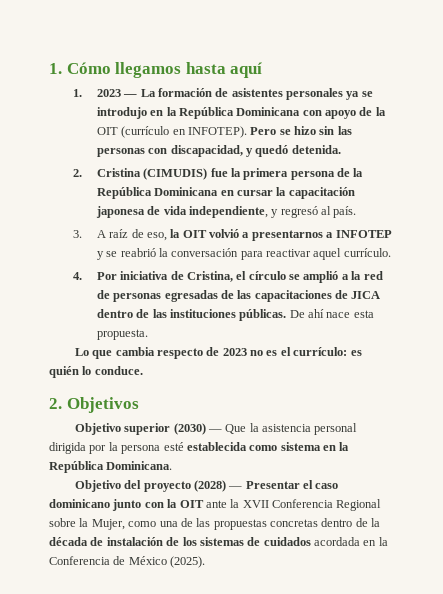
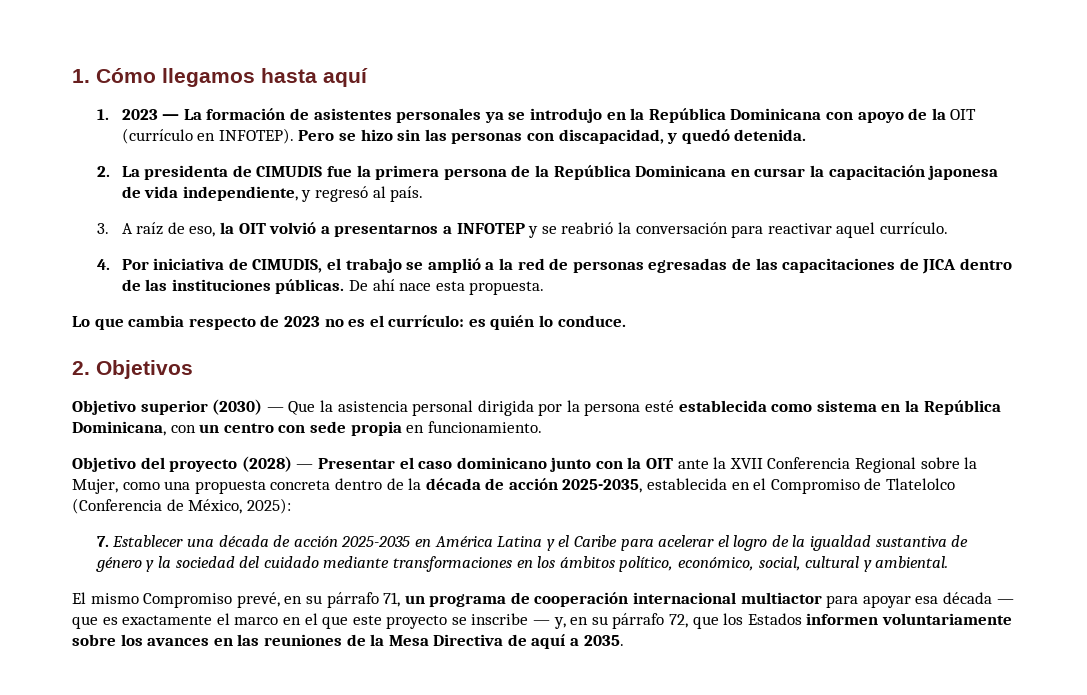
[96,168,208,180] Cristina (CIMUDIS) -> [121,165,323,180] La presidenta de CIMUDIS
[186,271,286,282] Cristina, el círculo -> [252,258,402,273] CIMUDIS, el trabajo
[106,461,173,470] Dominicana. -> [72,421,542,436] Dominicana, con un centro con sede propia en funcionamiento.
[180,518,318,530] de las propuestas concretas -> [194,480,331,494] propuesta concreta
[106,537,388,546] [49,556,206,568] instalación de los sistemas de cuidados acordada en la Conferencia de México (2025). -> [508,478,956,494] [72,498,291,514] [96,535,969,551] [95,556,949,572] [72,592,1014,608] [72,613,1012,629] [72,634,624,649] acción 2025-2035, establecida en el Compromiso de Tlatelolco (Conferencia de México, 2025): // 7. Establecer una década de acción 2025-2035 en América Latina y el Caribe para acelerar el logro de la igualdad sustantiva de género y la sociedad del cuidado mediante transformaciones en los ámbitos político, económico, social, cultural y ambiental. // El mismo Compromiso prevé, en su párrafo 71, un programa de cooperación internacional multiactor para apoyar esa década — que es exactamente el marco en el que este proyecto se inscribe — y, en su párrafo 72, que los Estados informen voluntariamente sobre los avances en las reuniones de la Mesa Directiva de aquí a 2035.

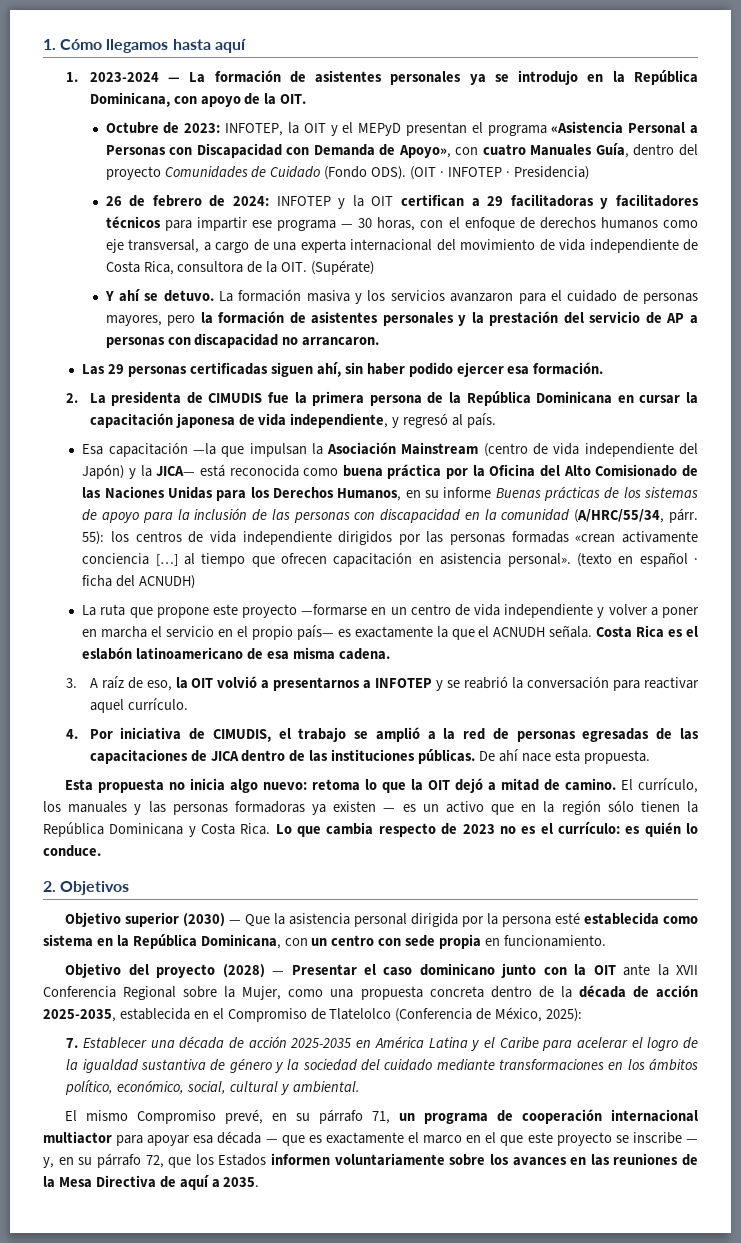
[121,109,158,120] 2023 -> [89,72,159,82] 2023-2024
[730,108,822,120] Dominicana -> [89,92,170,107] Dominicana,
[950,109,977,120] [121,128,807,144] OIT (currículo en INFOTEP). Pero se hizo sin las personas con discapacidad, y quedó detenida. -> [280,94,307,104] [105,121,698,136] [105,143,698,158] [105,166,589,180] [105,194,699,209] [105,216,698,231] [105,239,698,253] [105,260,375,275] [104,289,698,304] [105,311,699,326] [105,333,380,348] [82,362,604,377] OIT. // Octubre de 2023: INFOTEP, la OIT y el MEPyD presentan el programa «Asistencia Personal a Personas con Discapacidad con Demanda de Apoyo», con cuatro Manuales Guía, dentro del proyecto Comunidades de Cuidado (Fondo ODS). (OIT · INFOTEP · Presidencia) // 26 de febrero de 2024: INFOTEP y la OIT certifican a 29 facilitadoras y facilitadores técnicos para impartir ese programa — 30 horas, con el enfoque de derechos humanos como eje transversal, a cargo de una experta internacional del movimiento de vida independiente de Costa Rica, consultora de la OIT. (Supérate) // Y ahí se detuvo. La formación masiva y los servicios avanzaron para el cuidado de personas mayores, pero la formación de asistentes personales y la prestación del servicio de AP a personas con discapacidad no arrancaron. // Las 29 personas certificadas siguen ahí, sin haber podido ejercer esa formación.
(424, 194) none -> [82,442,698,457] [82,464,698,479] [82,486,699,501] [82,508,698,523] [82,531,698,545] [82,552,698,567] [82,575,196,589] [82,604,699,618] [82,625,698,640] [82,647,390,660] // Esa capacitación —la que impulsan la Asociación Mainstream (centro de vida independiente del Japón) y la JICA— está reconocida como buena práctica por la Oficina del Alto Comisionado de las Naciones Unidas para los Derechos Humanos, en su informe Buenas prácticas de los sistemas de apoyo para la inclusión de las personas con discapacidad en la comunidad (A/HRC/55/34, párr. 55): los centros de vida independiente dirigidos por las personas formadas «crean activamente conciencia […] al tiempo que ofrecen capacitación en asistencia personal». (texto en español · ficha del ACNUDH) // La ruta que propone este proyecto —formarse en un centro de vida independiente y volver a poner en marcha el servicio en el propio país— es exactamente la que el ACNUDH señala. Costa Rica es el eslabón latinoamericano de esa misma cadena.
(545, 288) none -> [65,778,698,793] [43,800,698,815] [43,822,271,837] Esta propuesta no inicia algo nuevo: retoma lo que la OIT dejó a mitad de camino. El currículo, los manuales y las personas formadoras ya existen — es un activo que en la región sólo tienen la República Dominicana y Costa Rica.

